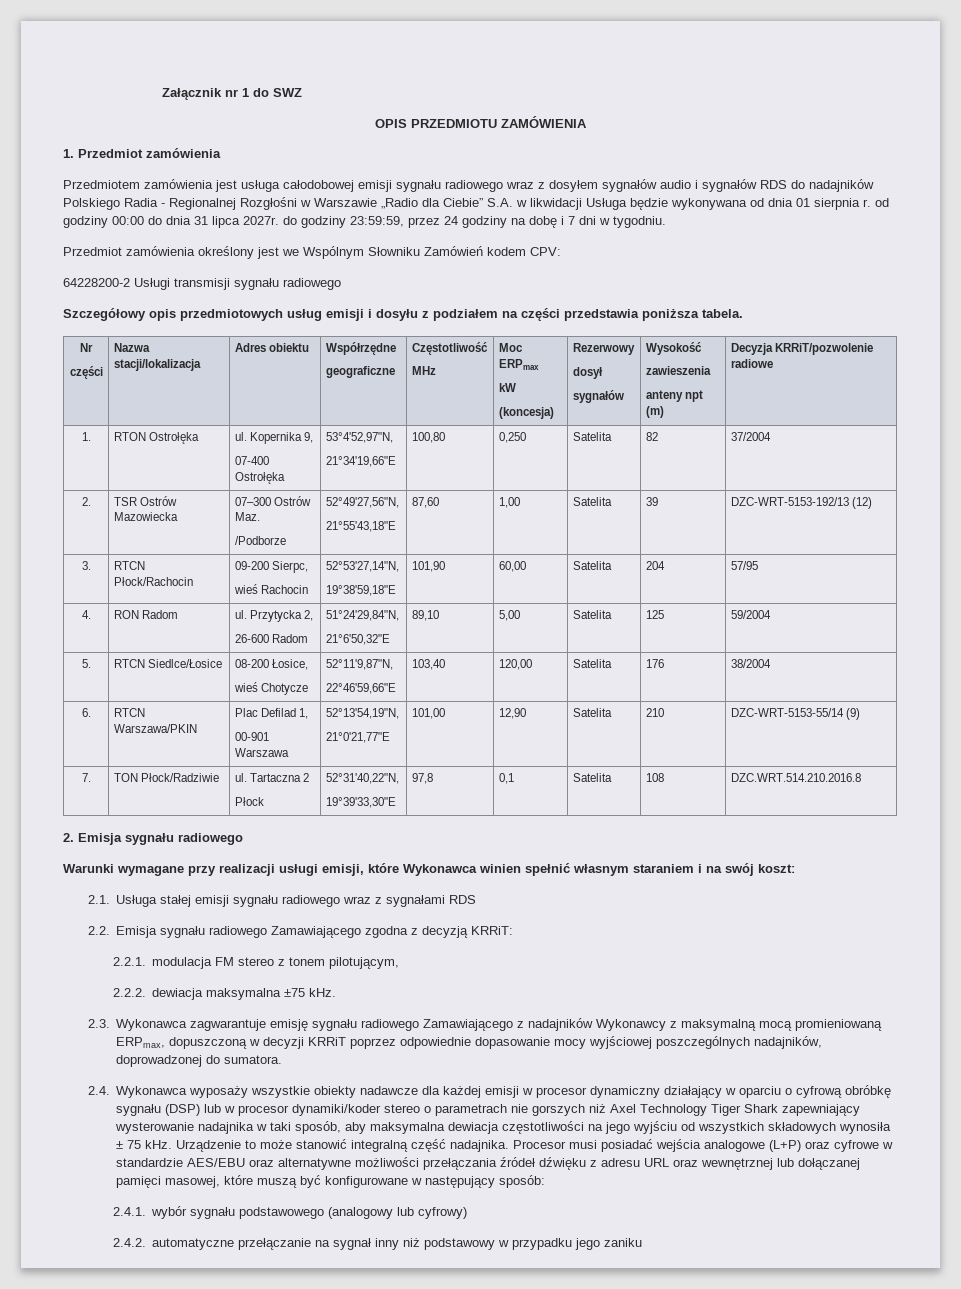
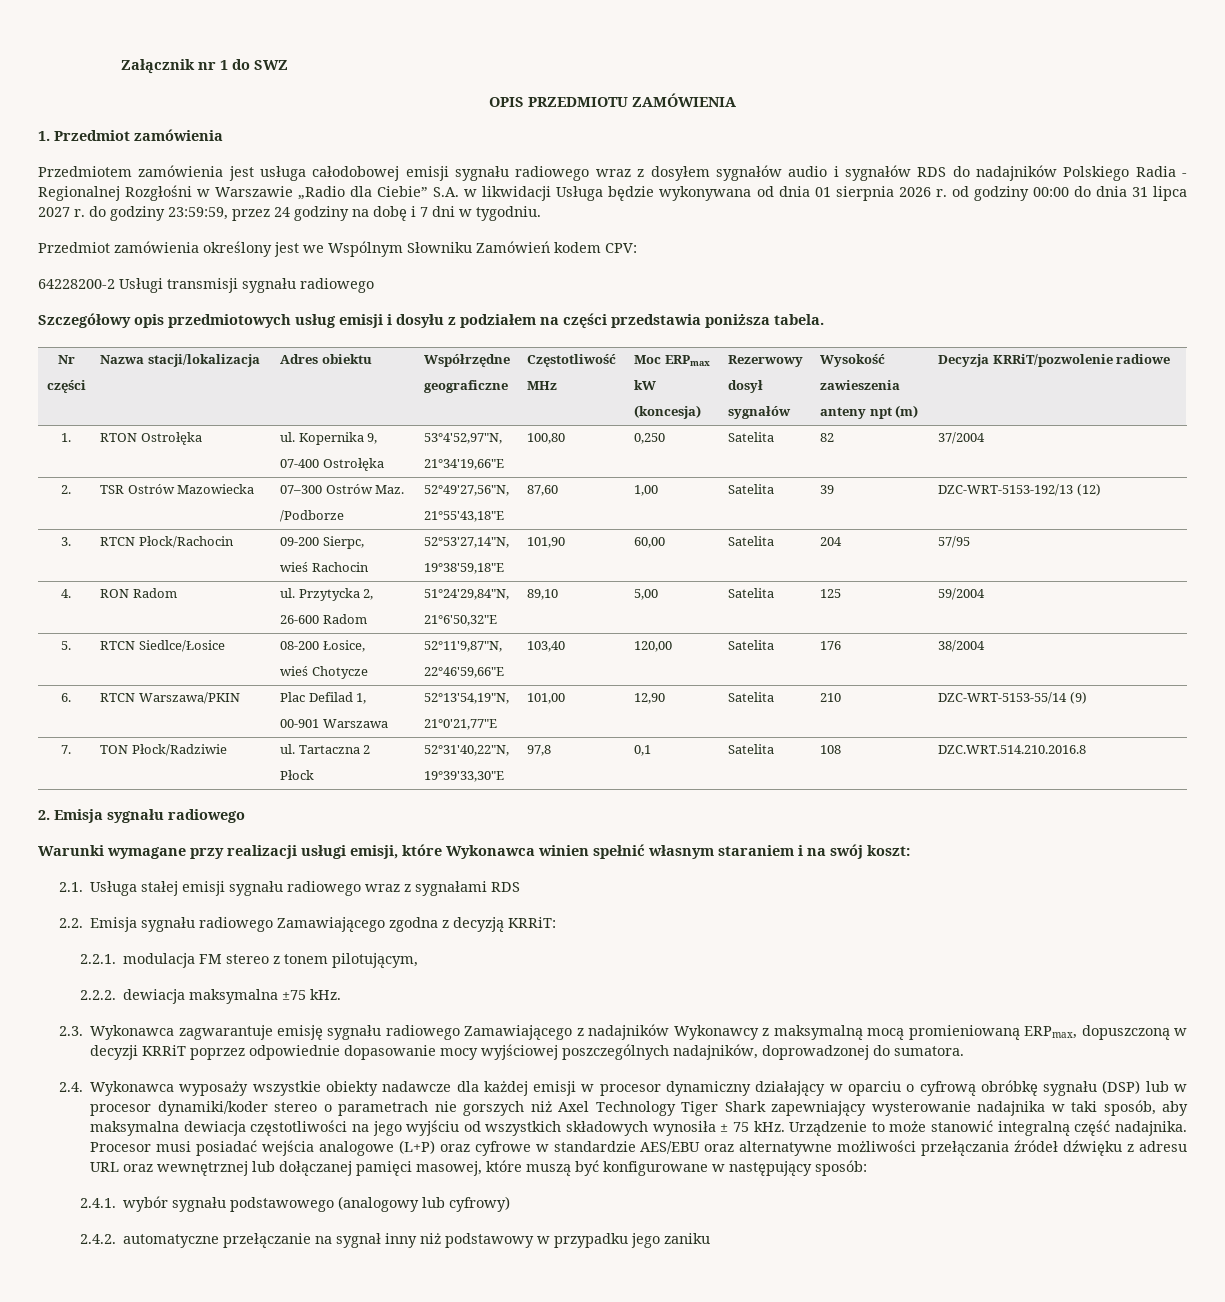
(860, 204) none -> [898,187,931,197] 2026
[243,216,279,225] 2027r. -> [38,207,85,217] 2027 r.

